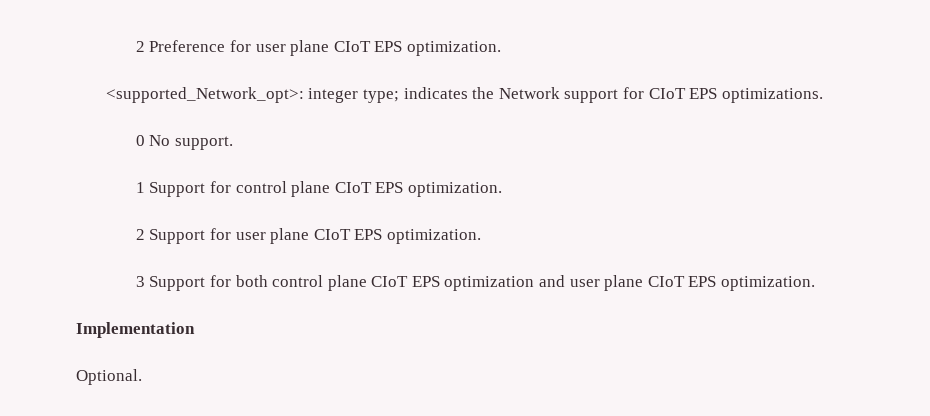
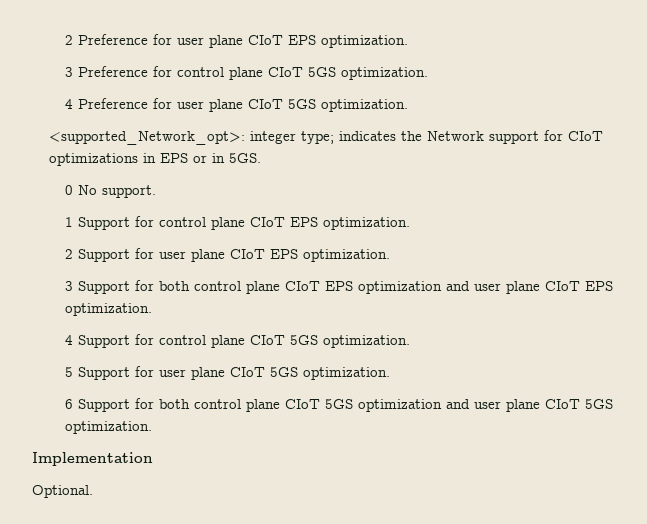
(501, 48) none -> [65,66,429,80] [65,98,409,112] // 3 Preference for control plane CIoT 5GS optimization. // 4 Preference for user plane CIoT 5GS optimization.
[689,88,823,103] EPS optimizations. -> [48,153,261,166] optimizations in EPS or in 5GS.
(816, 283) none -> [65,334,411,348] [65,366,391,380] [65,398,614,412] [65,421,153,434] // 4 Support for control plane CIoT 5GS optimization. // 5 Support for user plane CIoT 5GS optimization. // 6 Support for both control plane CIoT 5GS optimization and user plane CIoT 5GS optimization.

